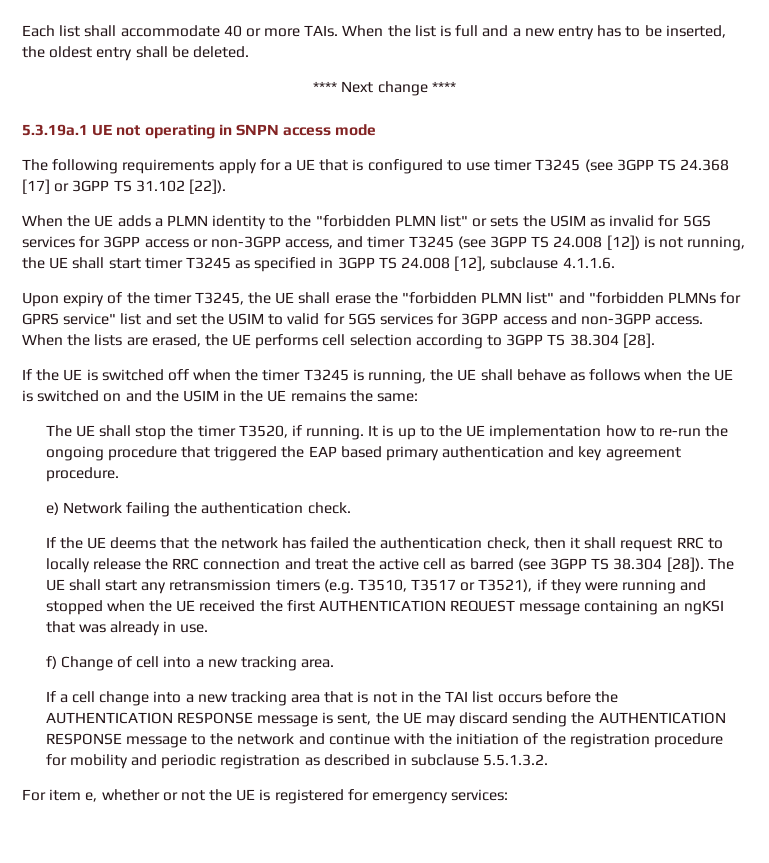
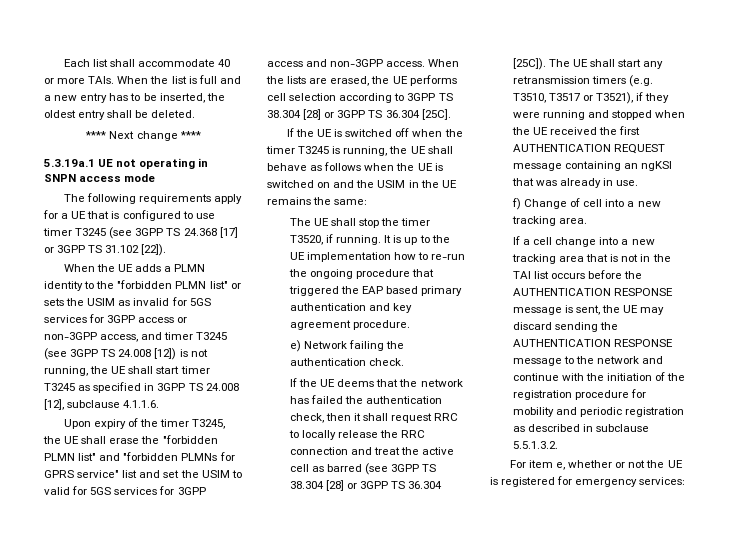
[622,333,655,348] [28]. -> [303,109,451,120] [28] or 3GPP TS 36.304 [25C].
[666,557,704,572] [28]). -> [326,480,443,491] [512,58,546,70] [28] or 3GPP TS 36.304 [25C]).

